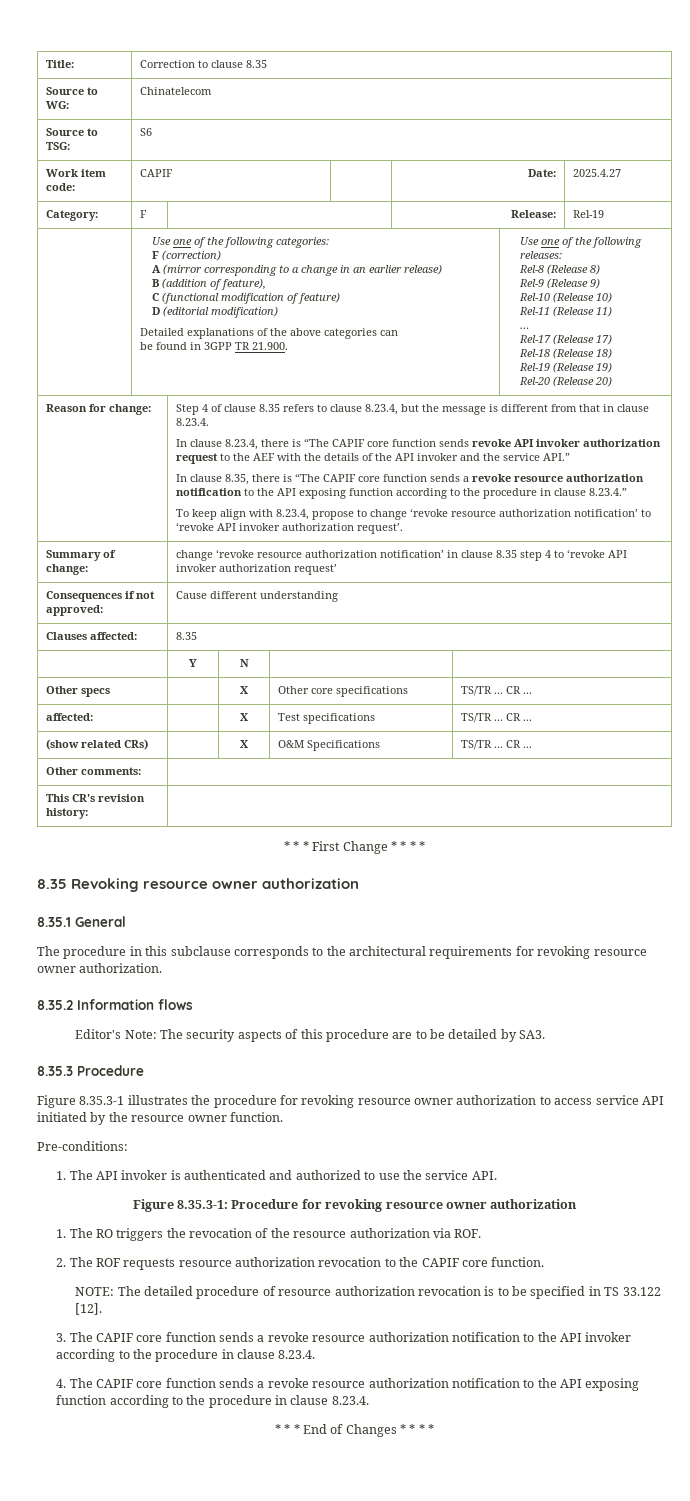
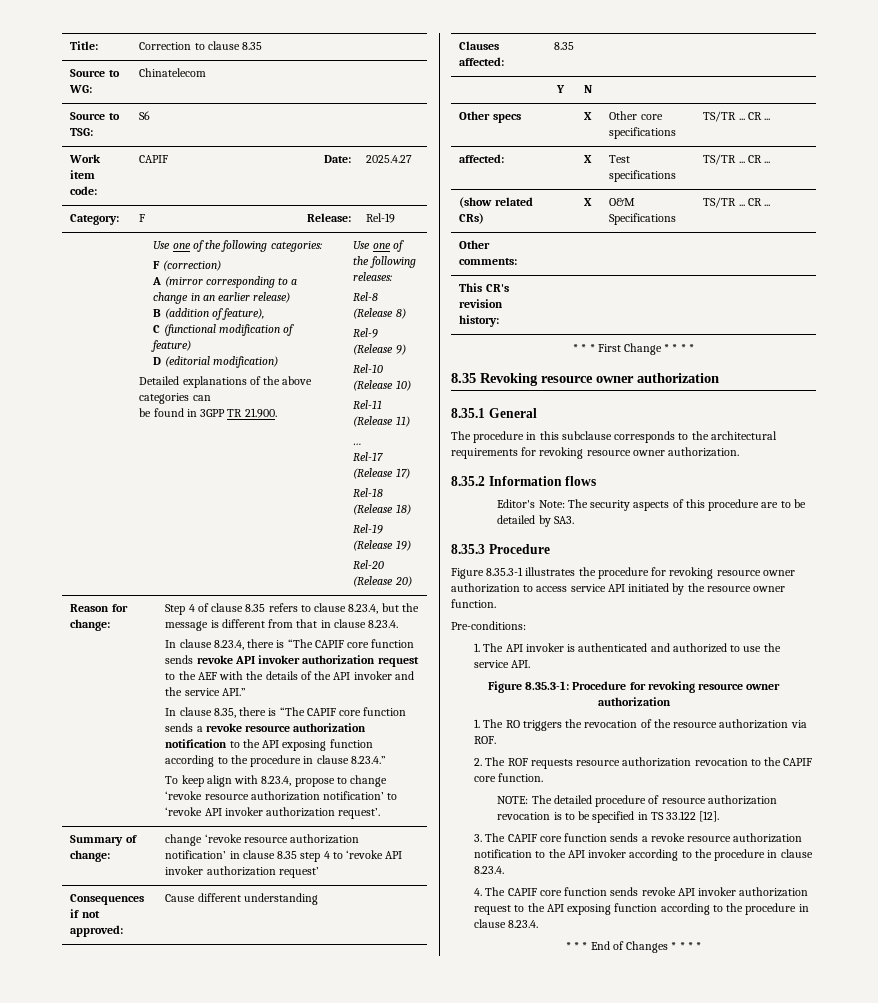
[257,1378,520,1388] a revoke resource authorization notification -> [641,887,809,897] [474,905,512,915] revoke API invoker authorization request

